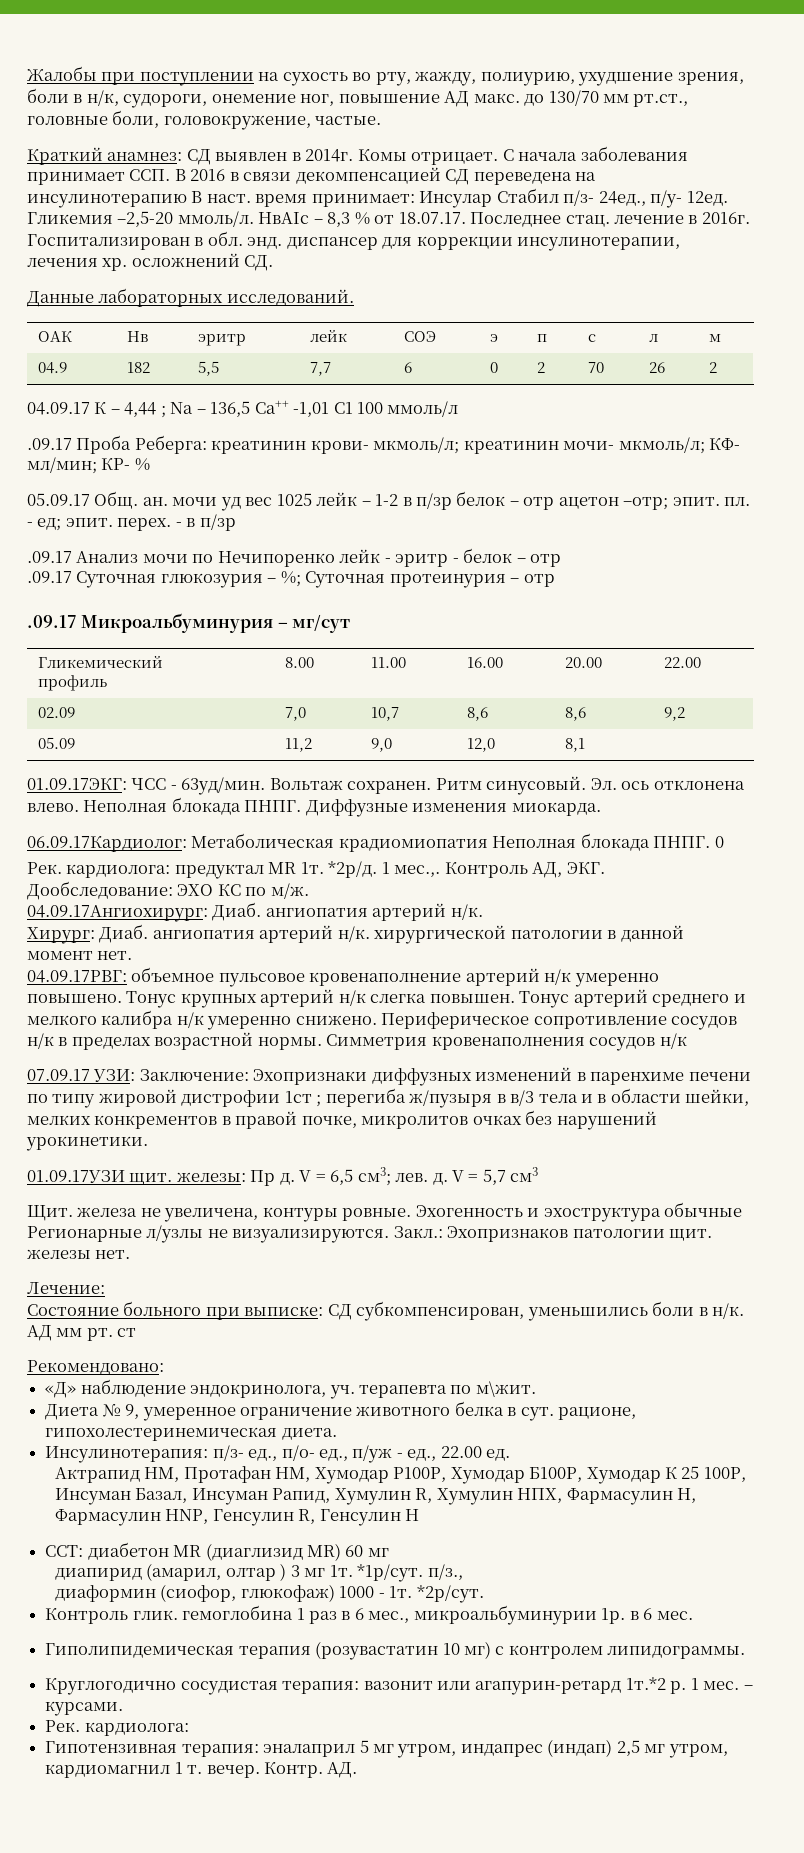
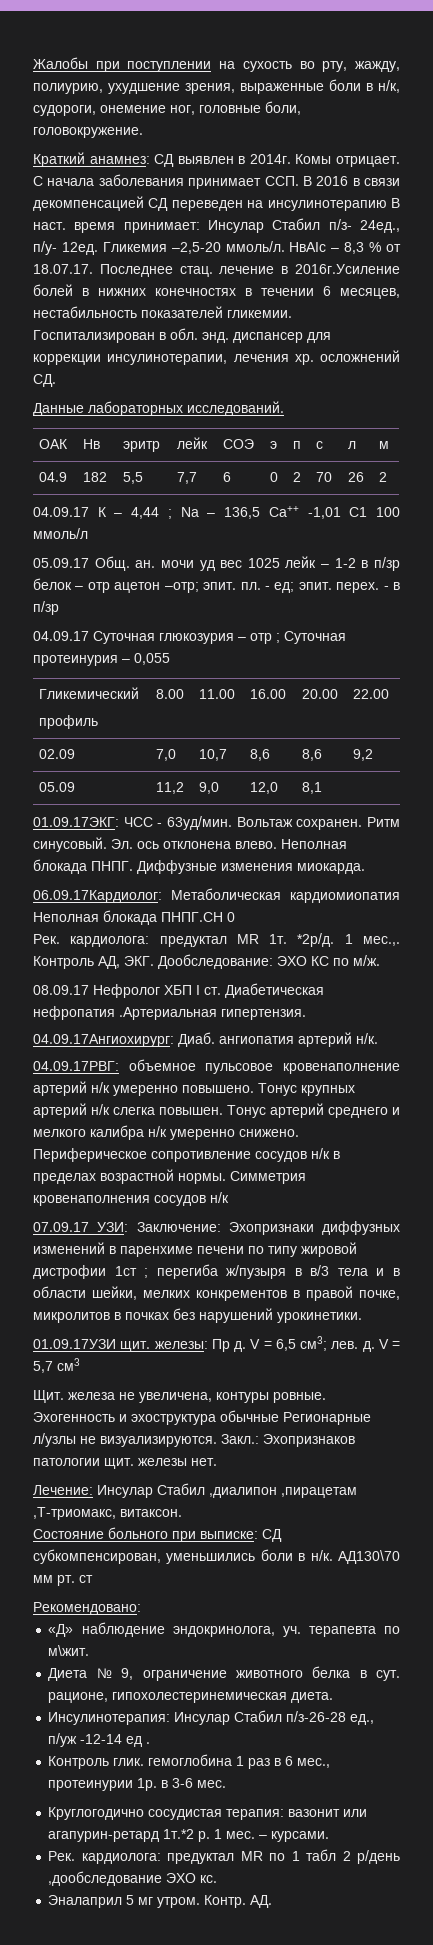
(744, 78) none -> [240,83,324,94] выраженные
[338,90,689,107] [27,110,382,130] повышение АД макс. до 130/70 мм рт.ст., головные боли, головокружение, частые. -> [199,101,301,115] [33,127,143,138] головные боли, головокружение.
[473,172,572,185] переведена -> [171,200,243,211] переведен
[701,212,750,224] 2016г. -> [295,264,401,274] [33,284,400,299] [33,306,292,318] 2016г.Усиление болей в нижних конечностях в течении 6 месяцев, нестабильность показателей гликемии.
[27,435,741,454] [27,457,150,474] // .09.17 Проба Реберга: креатинин крови- мкмоль/л; креатинин мочи- мкмоль/л; КФ- мл/мин; КР- % -> (88, 533) none
[27,548,562,567] [27,571,72,583] .09.17 Анализ мочи по Нечипоренко лейк - эритр - белок – отр // .09.17 -> [33,631,89,641] 04.09.17
[280,571,301,587] %; -> [250,633,280,644] отр ;
[523,574,555,587] [27,613,351,633] отр // .09.17 Микроальбуминурия – мг/сут -> [134,653,170,665] 0,055
[338,833,711,852] крадиомиопатия Неполная блокада ПНПГ. -> [290,892,400,903] [33,910,223,925] кардиомиопатия Неполная блокада ПНПГ.СН
(309, 891) none -> [33,983,324,998] [33,1006,306,1020] // 08.09.17 Нефролог ХБП I ст. Диабетическая нефропатия .Артериальная гипертензия.
[27,924,684,944] [27,951,133,960] // Хирург: Диаб. ангиопатия артерий н/к. хирургической патологии в данной момент нет. -> (378, 1038) none
[472,1115,522,1125] очках -> [114,1312,169,1320] в почках
(105, 1288) none -> [97,1483,357,1498] [33,1507,182,1520] Инсулар Стабил ,диалипон ,пирацетам ,Т-триомакс, витаксон.
[27,1325,52,1341] АД -> [337,1550,400,1564] АД130\70
[142,1407,236,1421] умеренное -> (134, 1674) none
[212,1445,511,1463] [54,1466,746,1484] [54,1488,696,1505] [54,1509,420,1526] [45,1542,389,1561] [54,1563,463,1582] [54,1584,484,1603] п/з- ед., п/о- ед., п/уж - ед., 22.00 ед. // Актрапид НМ, Протафан НМ, Хумодар Р100Р, Хумодар Б100Р, Хумодар К 25 100Р, Инсуман Базал, Инсуман Рапид, Хумулин R, Хумулин НПХ, Фармасулин Н, Фармасулин НNР, Генсулин R, Генсулин Н // ССТ: диабетон МR (диаглизид МR) 60 мг // диапирид (амарил, олтар ) 3 мг 1т. *1р/сут. п/з., // диаформин (сиофор, глюкофаж) 1000 - 1т. *2р/сут. -> [174,1710,375,1725] [48,1733,151,1747] Инсулар Стабил п/з-26-28 ед., п/уж -12-14 ед .
[413,1605,597,1625] микроальбуминурии -> [48,1780,134,1791] протеинурии
[643,1608,693,1620] [45,1641,746,1660] 6 мес. // Гиполипидемическая терапия (розувастатин 10 мг) с контролем липидограммы. -> [172,1778,227,1788] 3-6 мес.
[45,1739,728,1758] [45,1762,260,1778] // Гипотензивная терапия: эналаприл 5 мг утром, индапрес (индап) 2,5 мг утром, кардиомагнил 1 т. вечер. -> [167,1849,400,1864] [48,1871,218,1886] [48,1895,201,1908] предуктал MR по 1 табл 2 р/день ,дообследование ЭХО кс. // Эналаприл 5 мг утром.

